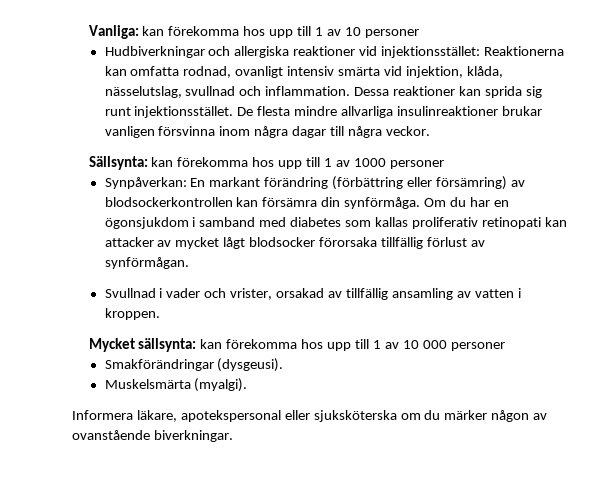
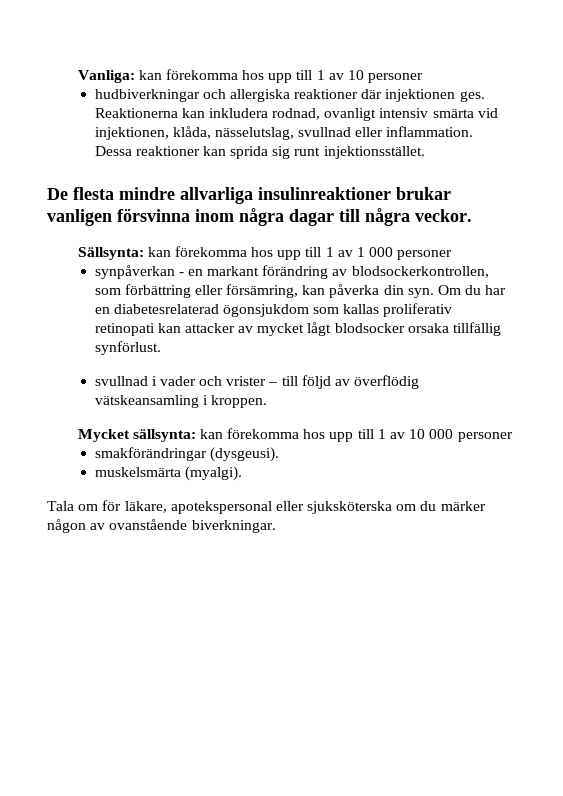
[104,46,205,58] Hudbiverkningar -> [94,89,200,102] hudbiverkningar
[359,46,481,58] vid injektionsstället: -> [361,89,485,102] där injektionen ges.
[130,66,180,76] omfatta -> [208,108,268,118] inkludera
[405,66,463,78] injektion, -> [94,127,169,140] injektionen,
[239,86,262,96] och -> [355,127,384,137] eller
(234, 112) none -> (425, 152) //
[353,158,444,169] [104,176,525,190] [104,197,509,209] [104,217,342,229] 1000 personer // Synpåverkan: En markant förändring (förbättring eller försämring) av blodsockerkontrollen kan försämra din synförmåga. Om du har en ögonsjukdom i samband med diabetes -> [356,247,453,260] [94,265,489,279] [94,284,507,298] [94,304,309,317] 1 000 personer // synpåverkan - en markant förändring av blodsockerkontrollen, som förbättring eller försämring, kan påverka din syn. Om du har en diabetesrelaterad ögonsjukdom
[319,237,485,249] [104,257,189,269] [104,288,514,300] förorsaka tillfällig förlust av synförmågan. // Svullnad i vader och vrister, orsakad av tillfällig ansamling av vatten -> [407,322,502,336] [94,341,161,355] [94,375,420,389] [94,395,199,408] orsaka tillfällig synförlust. // svullnad i vader och vrister – till följd av överflödig vätskeansamling
[104,359,214,371] Smakförändringar -> [94,447,207,461] smakförändringar
[104,379,191,389] Muskelsmärta -> [94,467,181,477] muskelsmärta
[72,410,133,420] Informera -> [47,500,122,511] Tala om för

